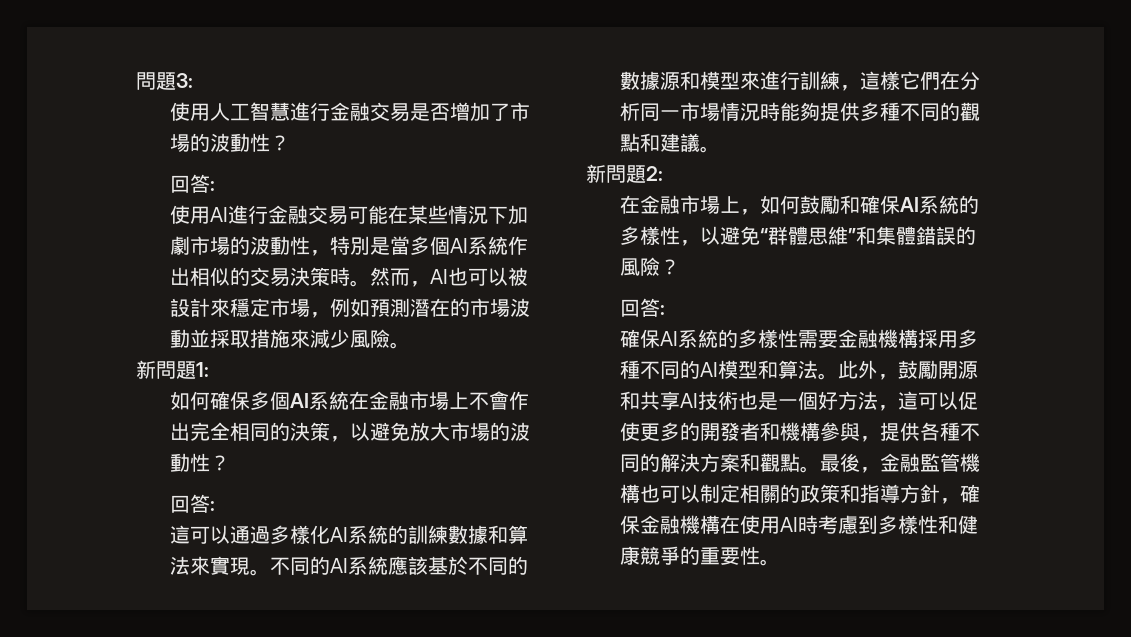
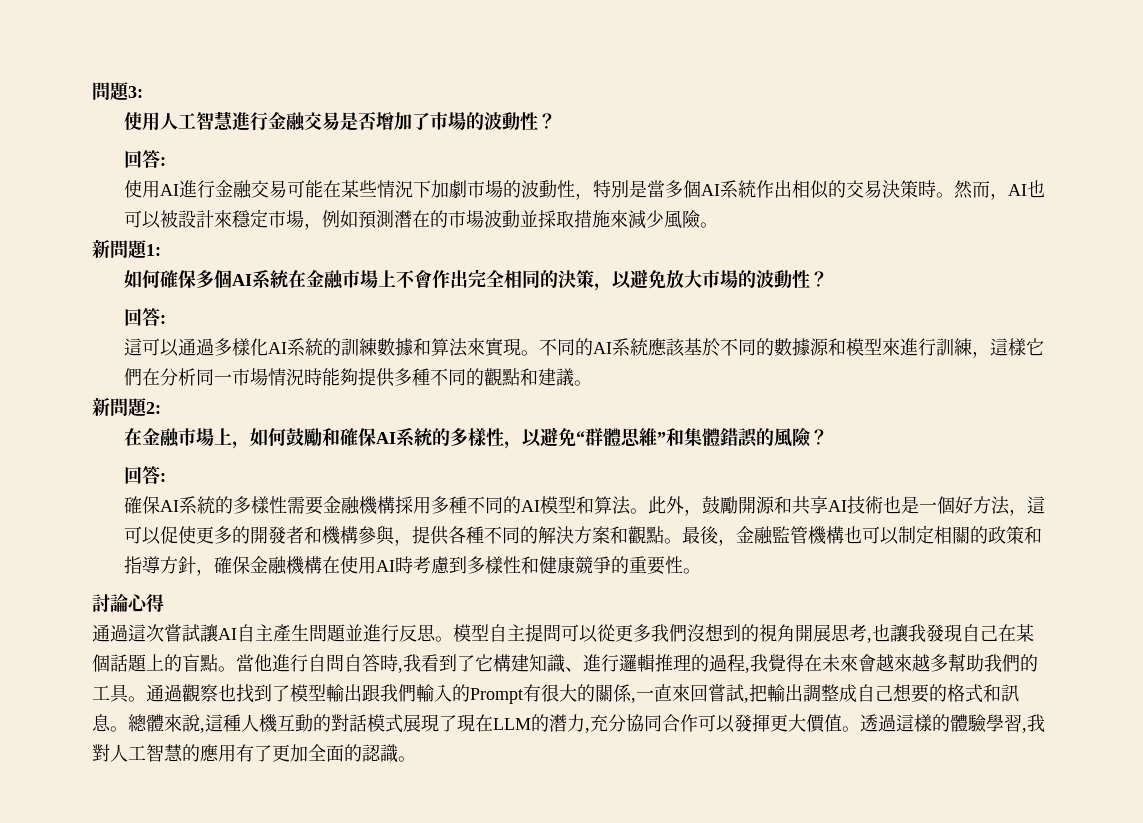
(781, 562) none -> [92,594,164,612] [92,623,1034,643] [92,653,1038,673] [92,683,1019,704] [92,714,1045,733] [92,744,416,763] // 討論心得 // 通過這次嘗試讓AI自主產生問題並進行反思。模型自主提問可以從更多我們沒想到的視角開展思考,也讓我發現自己在某個話題上的盲點。當他進行自問自答時,我看到了它構建知識、進行邏輯推理的過程,我覺得在未來會越來越多幫助我們的工具。通過觀察也找到了模型輸出跟我們輸入的Prompt有很大的關係,一直來回嘗試,把輸出調整成自己想要的格式和訊息。總體來說,這種人機互動的對話模式展現了現在LLM的潛力,充分協同合作可以發揮更大價值。透過這樣的體驗學習,我對人工智慧的應用有了更加全面的認識。

